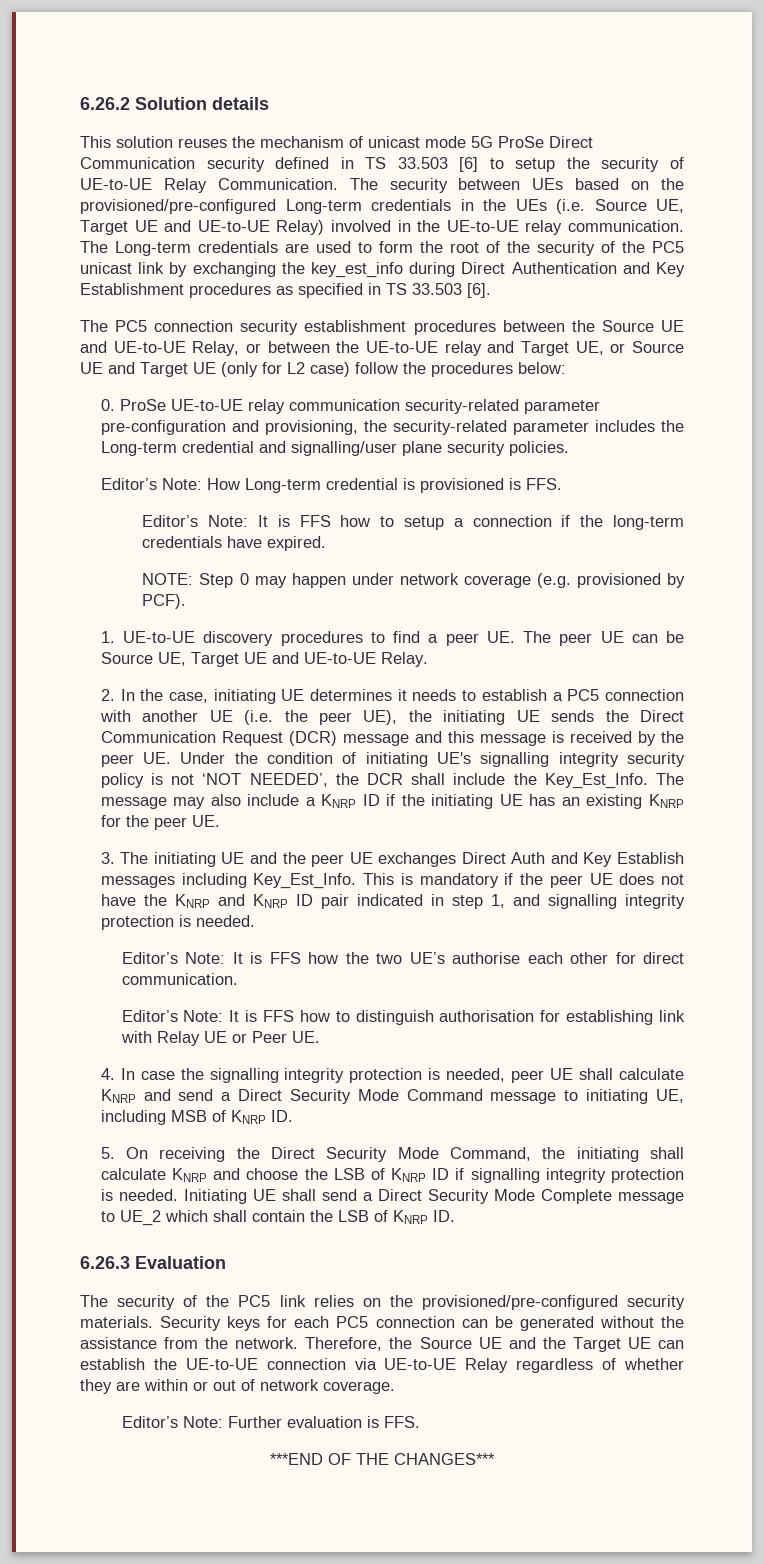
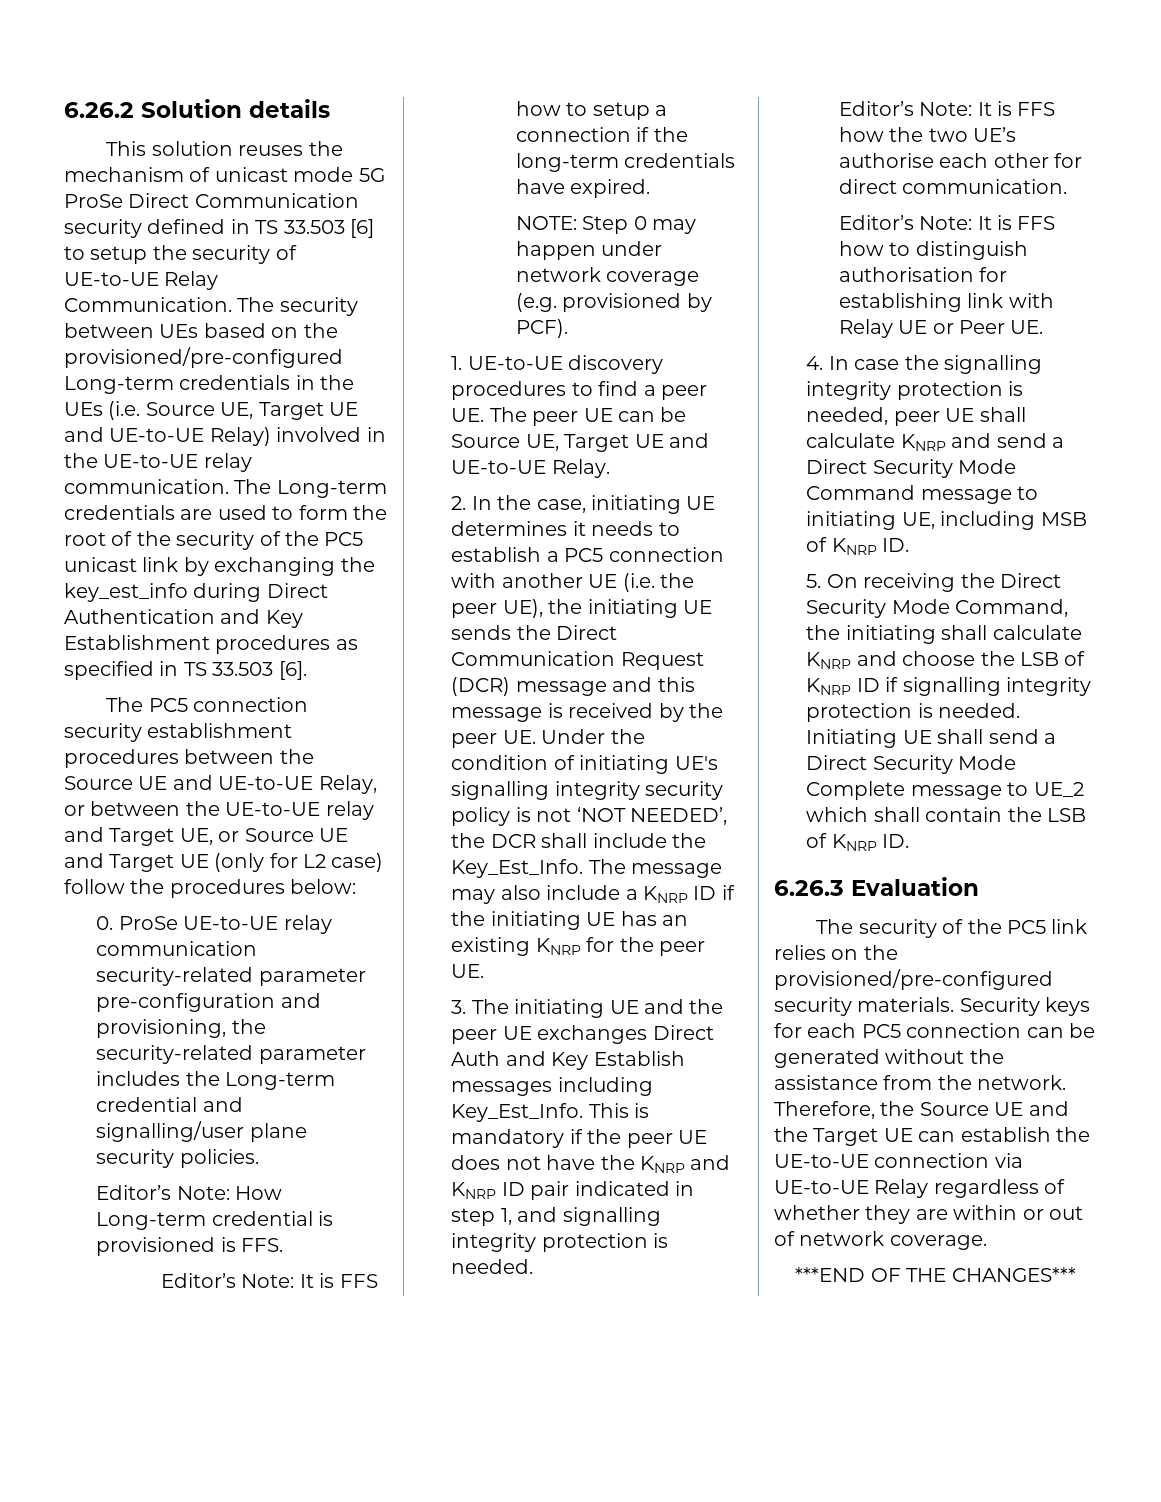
[121,1416,420,1428] // Editor’s Note: Further evaluation is FFS. -> (987, 1242) none

